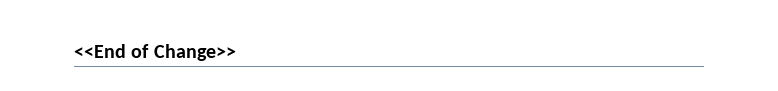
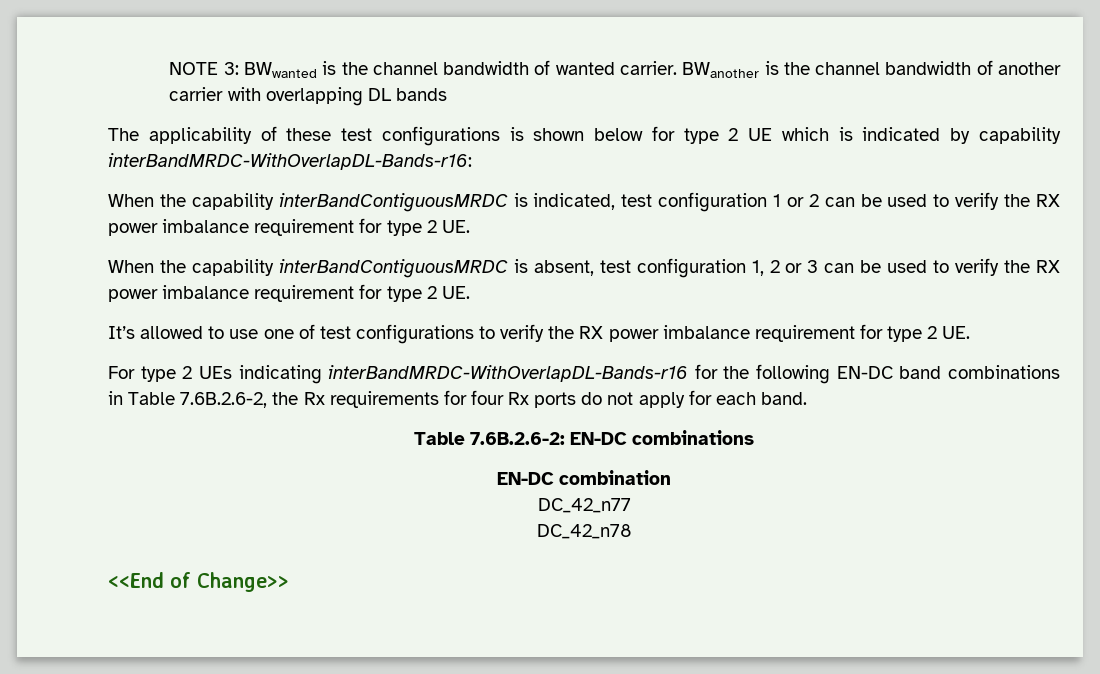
(74, 51) none -> [169,60,1061,78] [169,87,447,106] [108,126,1061,146] [108,153,472,170] [108,192,1060,212] [108,218,470,236] [108,258,1061,278] [108,284,470,302] [108,324,971,344] [108,364,1060,384] [108,390,807,408] [413,430,755,445] [496,470,672,485] [537,498,631,513] [536,524,632,539] NOTE 3: BWwanted is the channel bandwidth of wanted carrier. BWanother is the channel bandwidth of another carrier with overlapping DL bands // The applicability of these test configurations is shown below for type 2 UE which is indicated by capability interBandMRDC-WithOverlapDL-Bands-r16: // When the capability interBandContiguousMRDC is indicated, test configuration 1 or 2 can be used to verify the RX power imbalance requirement for type 2 UE. // When the capability interBandContiguousMRDC is absent, test configuration 1, 2 or 3 can be used to verify the RX power imbalance requirement for type 2 UE. // It’s allowed to use one of test configurations to verify the RX power imbalance requirement for type 2 UE. // For type 2 UEs indicating interBandMRDC-WithOverlapDL-Bands-r16 for the following EN-DC band combinations in Table 7.6B.2.6-2, the Rx requirements for four Rx ports do not apply for each band. // Table 7.6B.2.6-2: EN-DC combinations // EN-DC combination // DC_42_n77 // DC_42_n78 //

